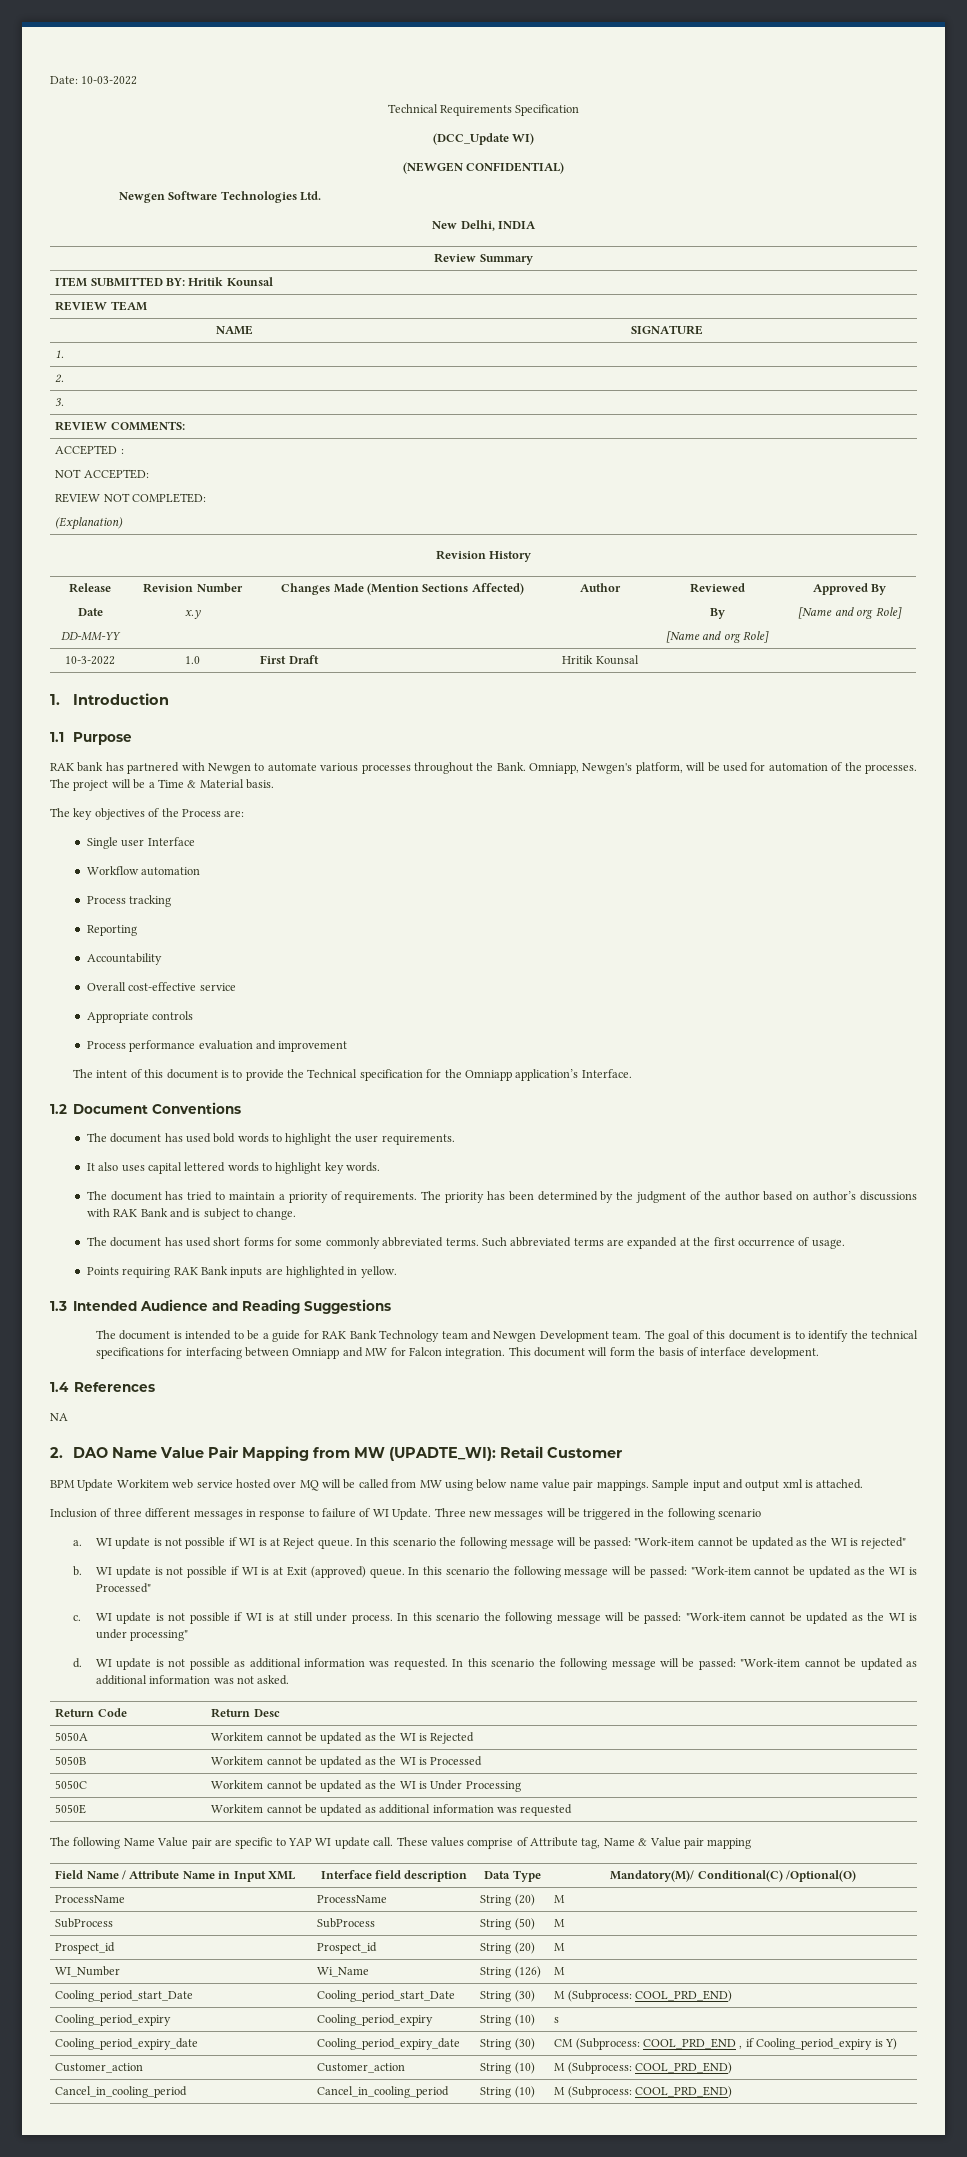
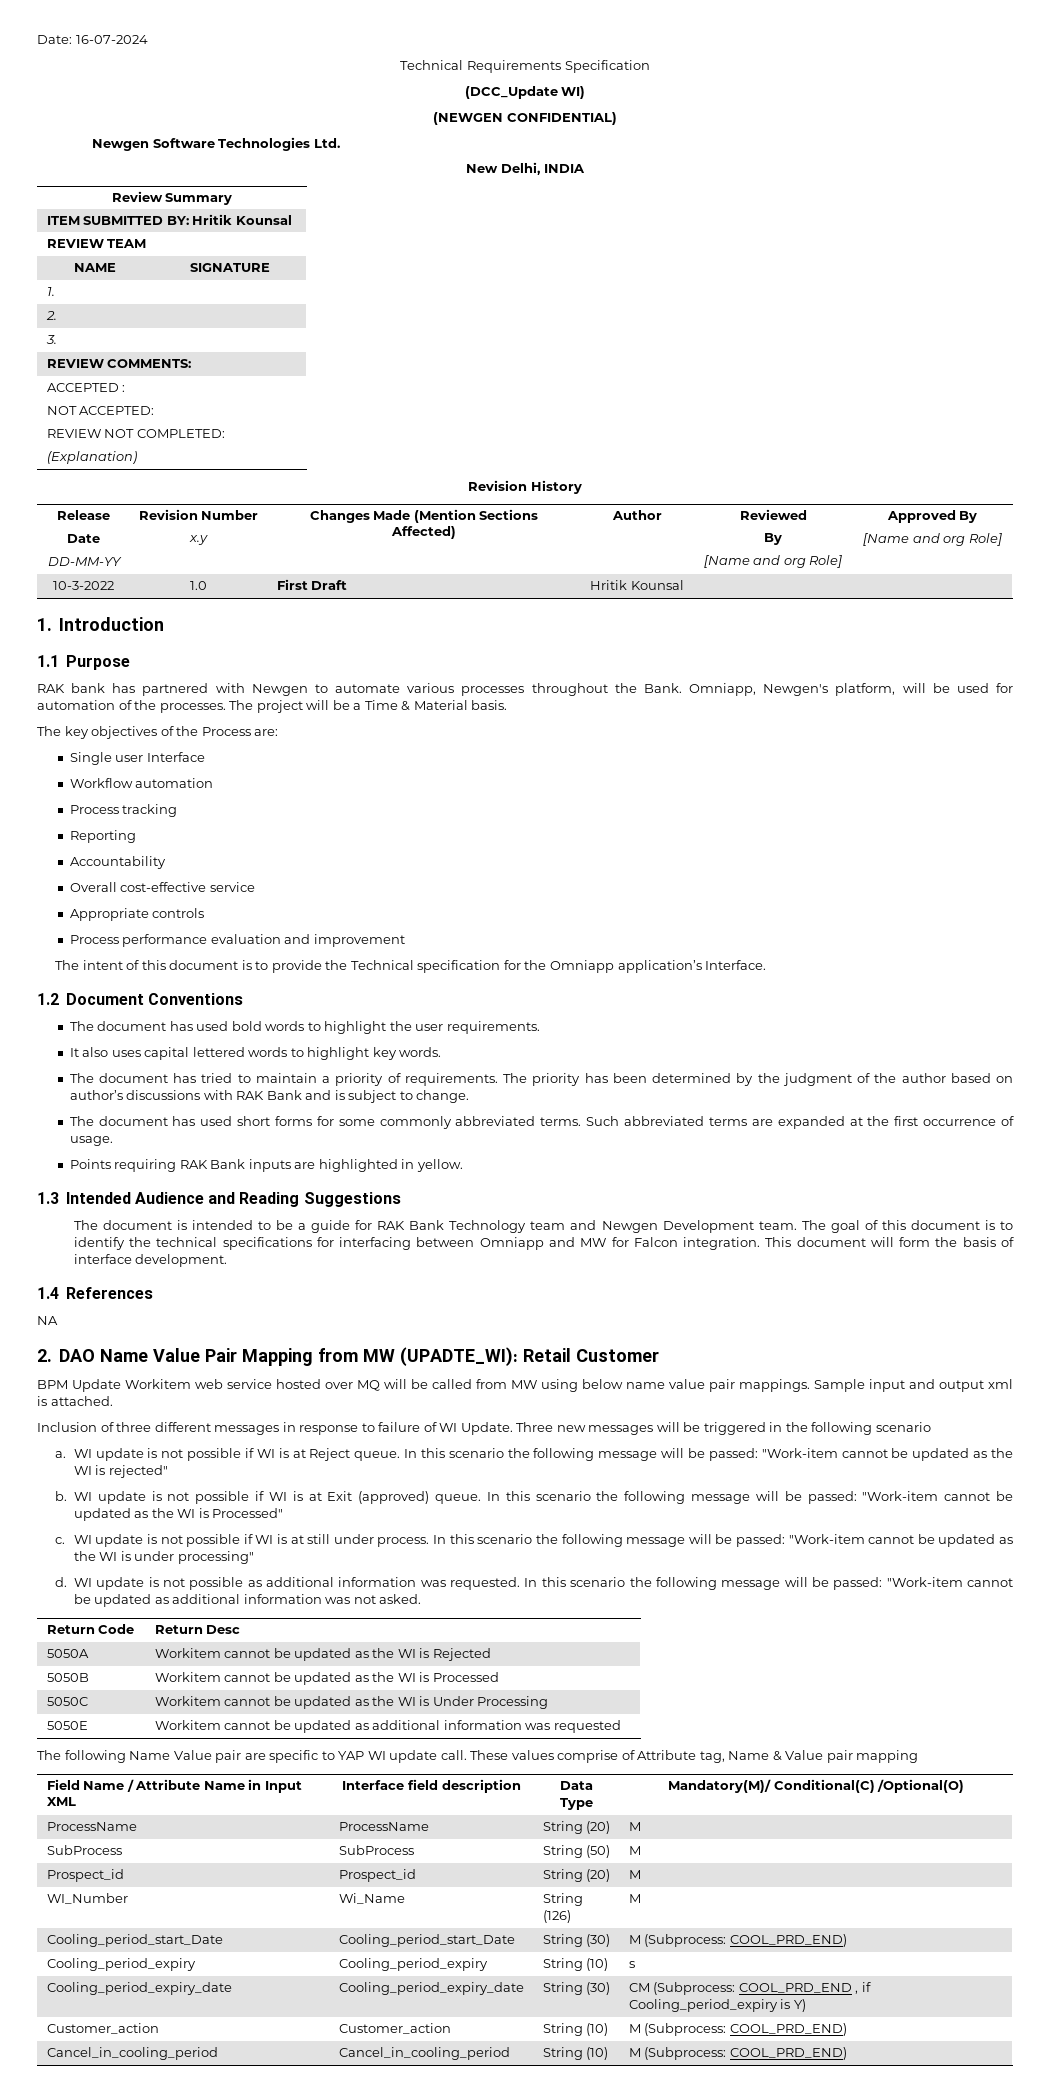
[81,76,138,85] 10-03-2022 -> [75,35,148,44] 16-07-2024

